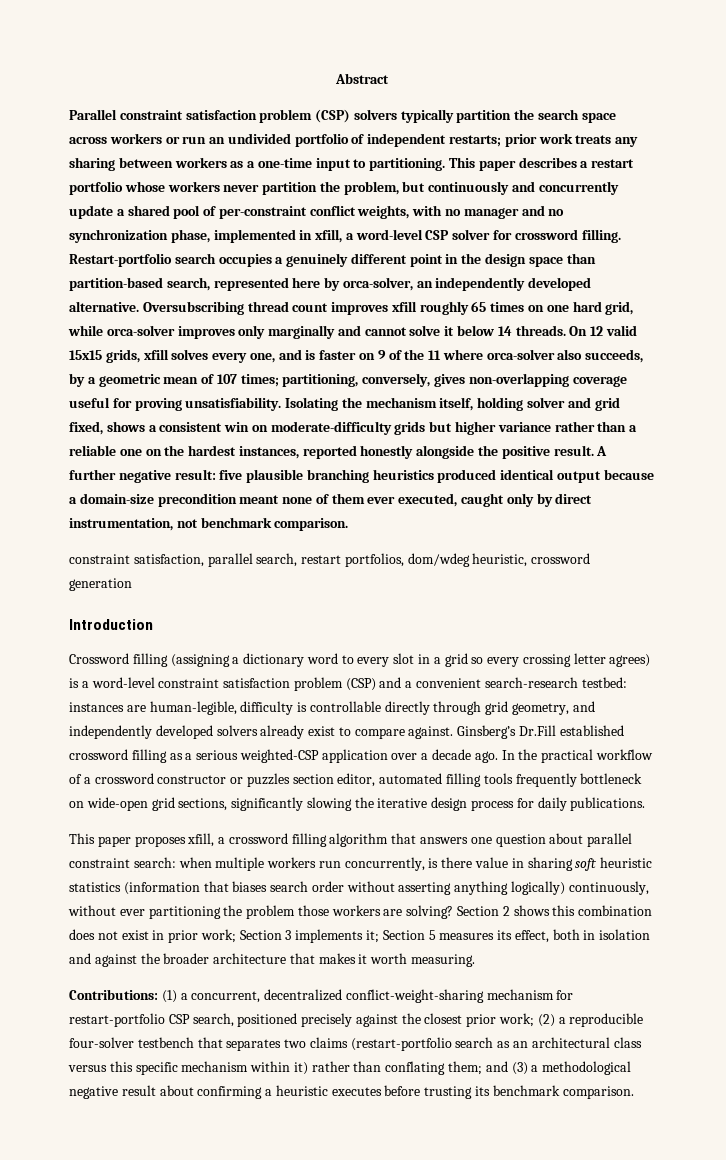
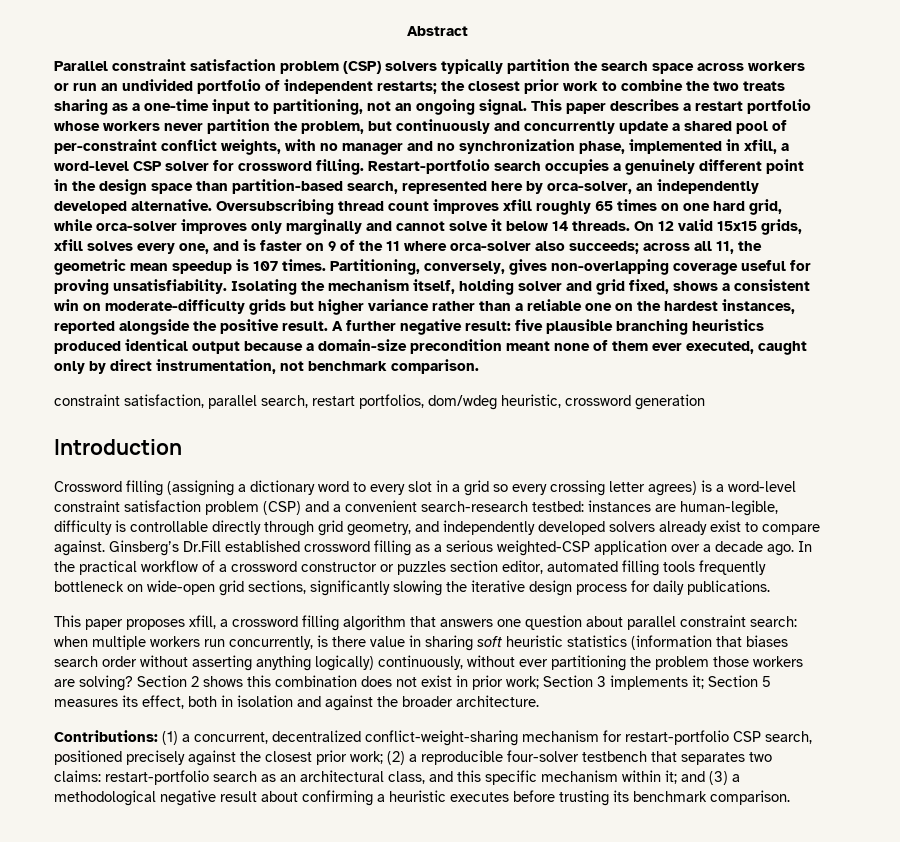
[504,133,639,147] [69,157,227,171] prior work treats any sharing between workers -> [441,79,785,94] [54,99,108,115] the closest prior work to combine the two treats sharing
[369,158,446,171] partitioning. -> [273,99,527,115] partitioning, not an ongoing signal.
[585,349,644,363] [69,373,359,387] succeeds, by a geometric mean of 107 times; partitioning, -> [569,241,762,254] [54,259,420,275] succeeds; across all 11, the geometric mean speedup is 107 times. Partitioning,
[360,445,414,459] honestly -> (115, 327) none
[213,953,476,967] architecture that makes it worth measuring. -> [456,695,539,707] architecture.
[309,1037,452,1051] claims (restart-portfolio -> [54,770,209,785] claims: restart-portfolio
[613,1037,642,1048] [68,1065,107,1072] class versus -> [388,771,453,784] class, and
[293,1061,483,1075] it) rather than conflating them; -> [665,770,677,784] it;

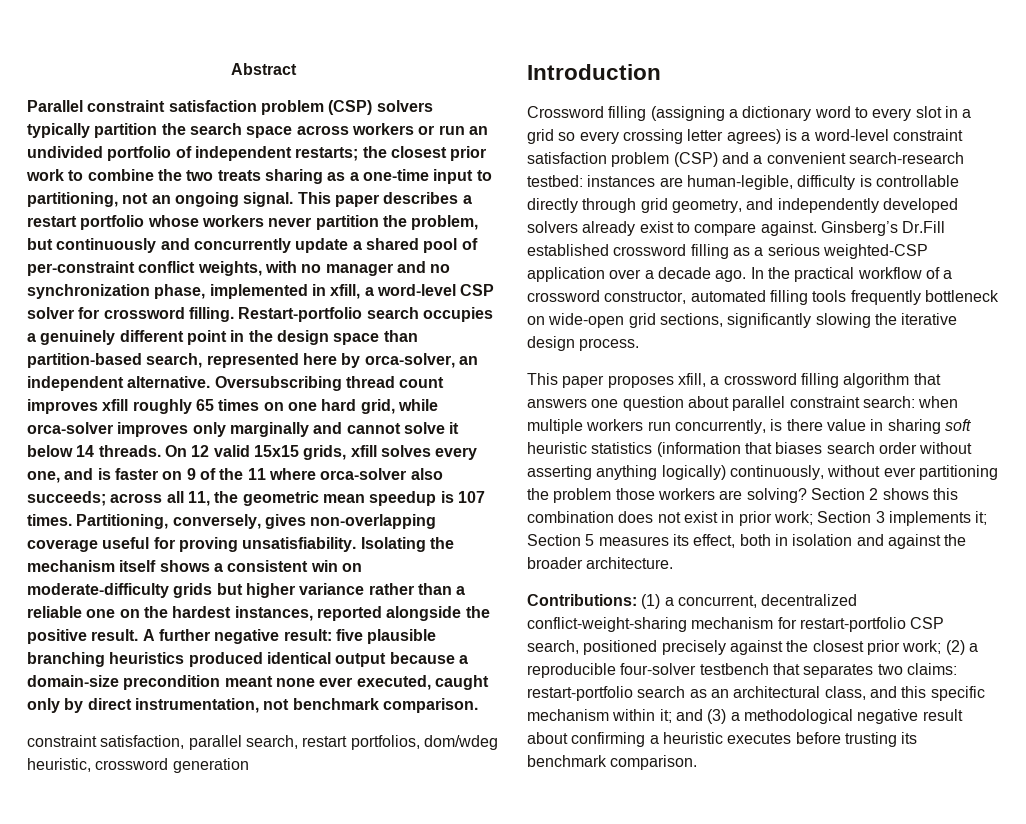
[657,179,759,194] [54,201,127,214] independently developed -> [27,376,124,391] independent
[413,279,669,295] itself, holding solver and grid fixed, -> [119,560,157,572] itself
[593,340,648,351] of them -> (315, 682) none
[301,560,543,575] constructor or puzzles section editor, -> [604,291,687,304] constructor,
[576,580,770,595] process for daily publications. -> [579,338,640,351] process.

